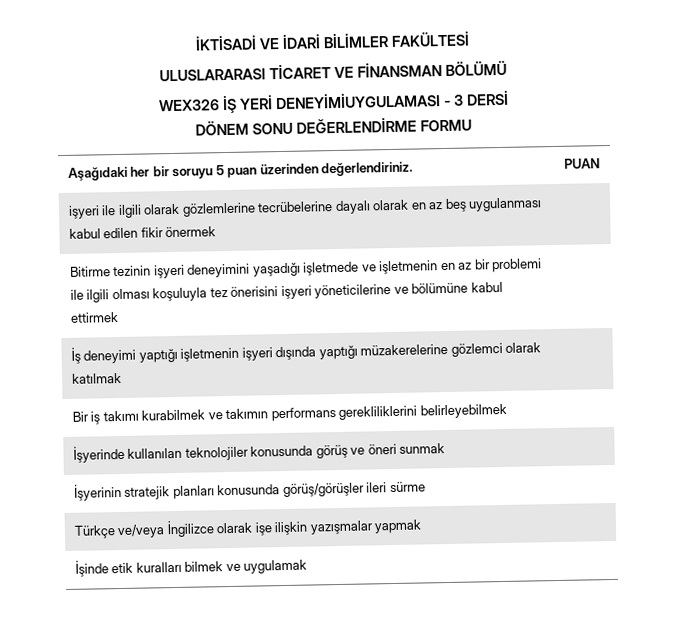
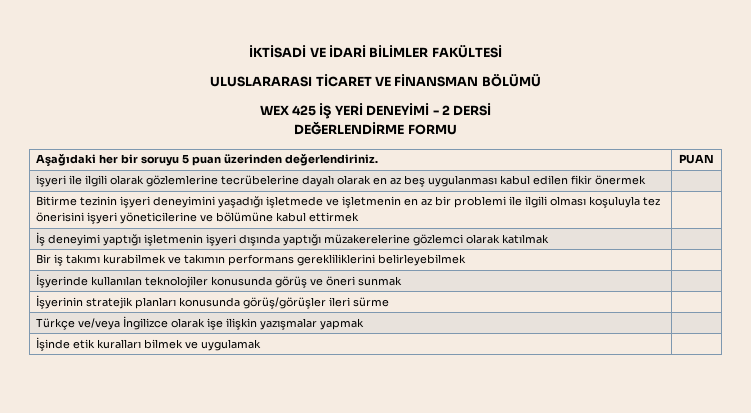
[158,91,464,114] WEX326 İŞ YERİ DENEYİMİUYGULAMASI - 3 -> [259,103,450,119] WEX 425 İŞ YERİ DENEYİMİ - 2
[195,120,293,136] DÖNEM SONU -> (492, 109) none

